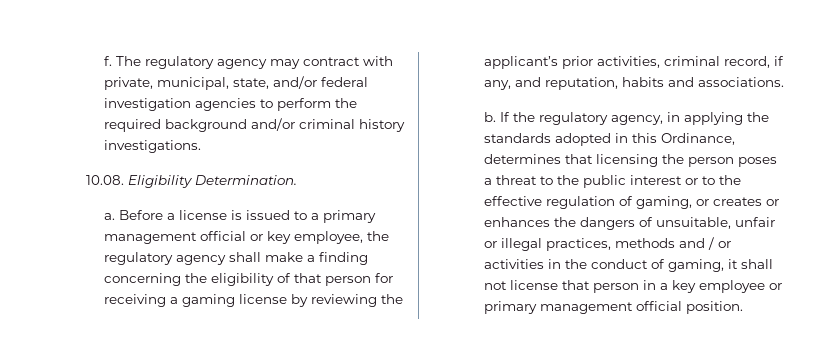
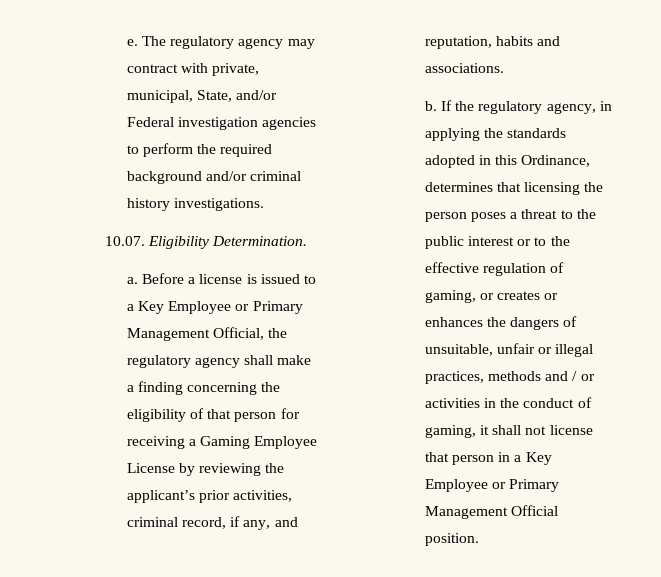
[104,56,113,66] f. -> [126,39,138,46] e.
[233,76,369,89] state, and/or federal -> [197,90,278,102] [126,117,174,127] State, and/or Federal
[86,175,125,185] 10.08. -> [104,236,145,246] 10.07.
[323,210,377,223] [104,231,364,244] primary management official or key employee, -> [138,301,303,314] [126,327,265,341] Key Employee or Primary Management Official,
[182,294,288,307] gaming license -> [200,436,318,449] [126,463,175,473] Gaming Employee License
[672,280,783,293] [484,301,683,314] key employee or primary management official -> [525,452,552,465] [424,479,560,492] [424,505,559,519] Key Employee or Primary Management Official

